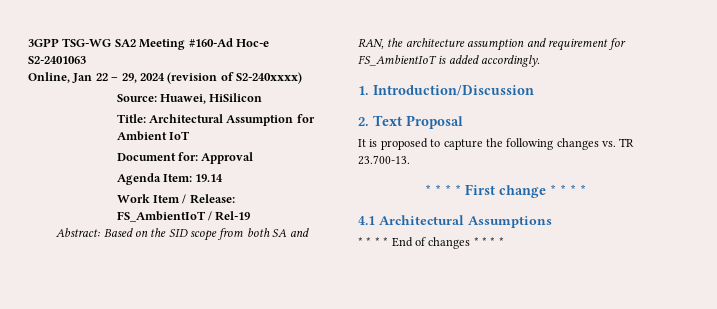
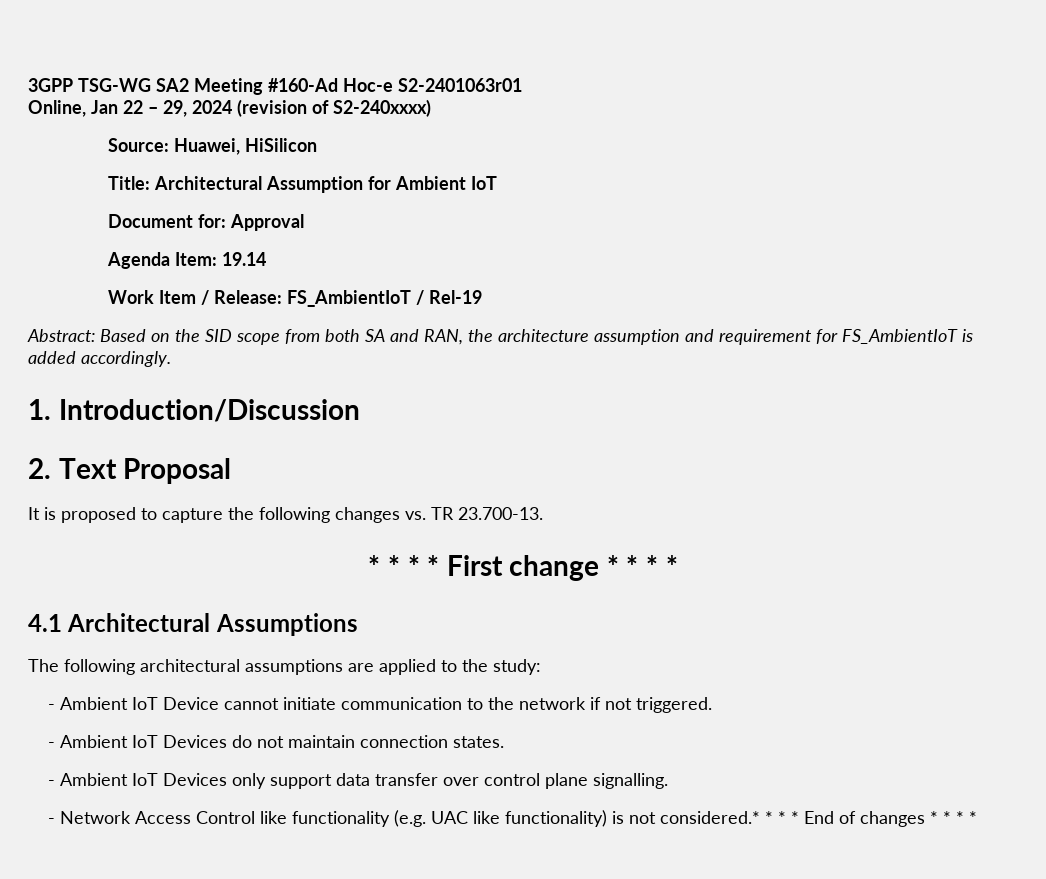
[28,56,86,64] S2-2401063 -> [398,78,522,92] S2-2401063r01
[358,237,363,246] * -> [28,659,541,675] [47,697,712,713] [47,735,504,748] [47,773,668,789] [47,810,760,827] The following architectural assumptions are applied to the study: // - Ambient IoT Device cannot initiate communication to the network if not triggered. // - Ambient IoT Devices do not maintain connection states. // - Ambient IoT Devices only support data transfer over control plane signalling. // - Network Access Control like functionality (e.g. UAC like functionality) is not considered.*

